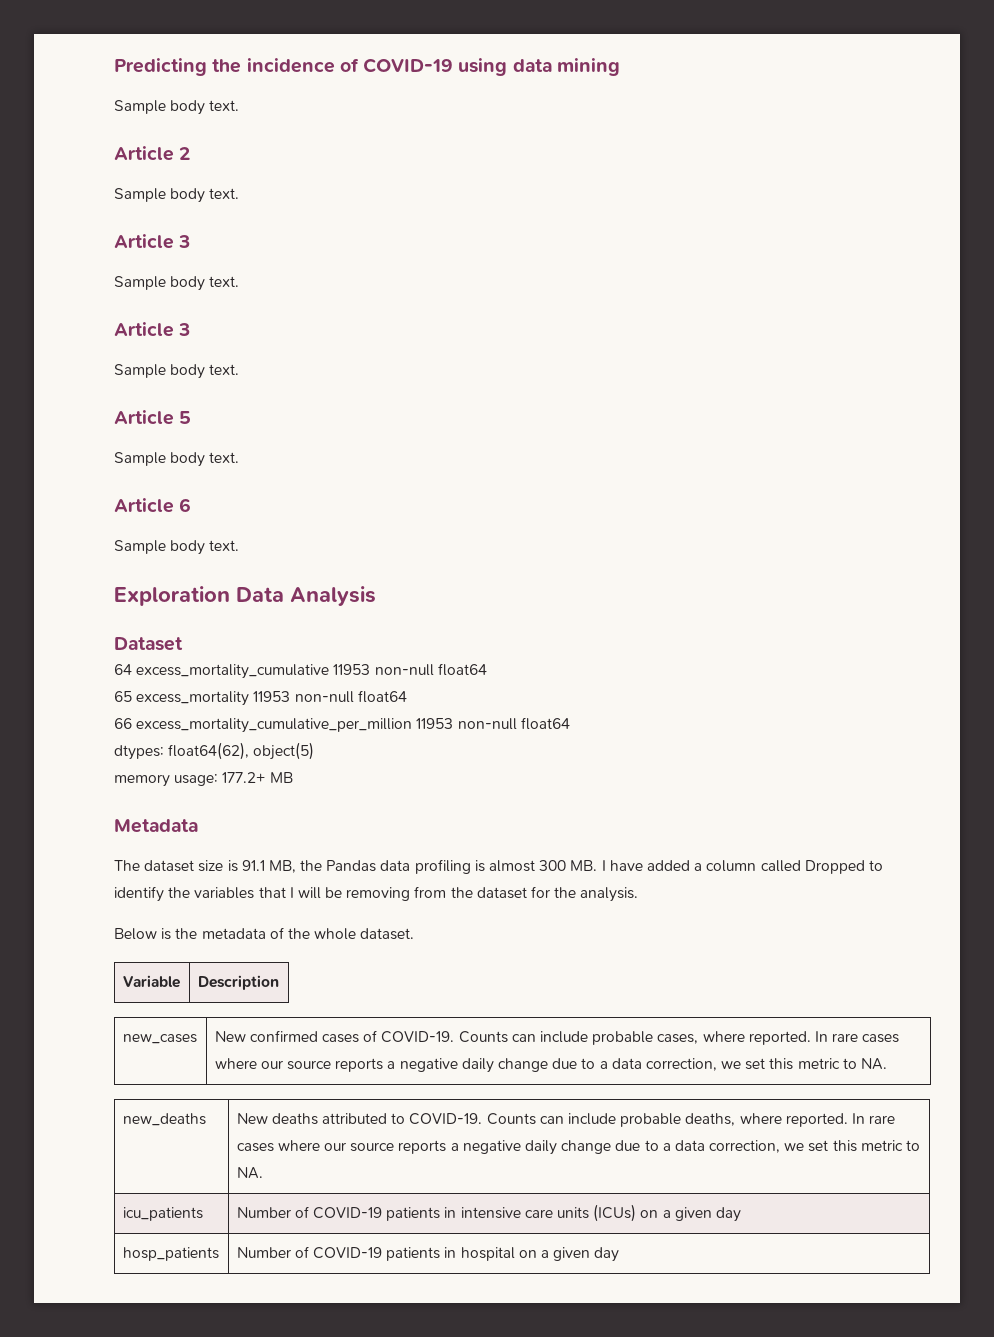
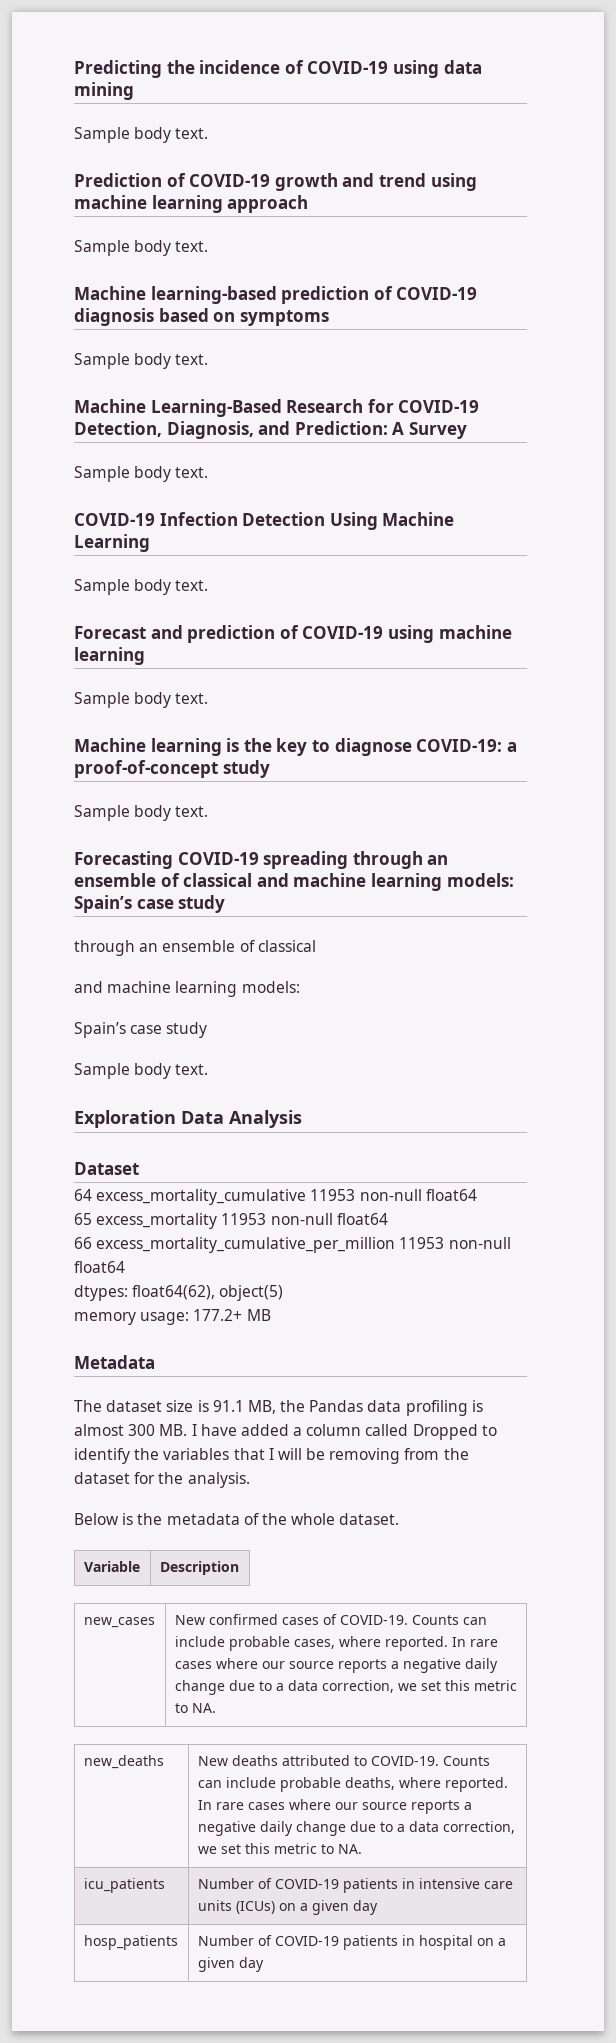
[114,146,191,161] [114,188,240,203] [114,234,191,249] [114,276,240,291] [114,322,191,337] [114,364,240,379] [114,410,192,425] [114,452,240,467] [114,498,192,513] Article 2 // Sample body text. // Article 3 // Sample body text. // Article 3 // Sample body text. // Article 5 // Sample body text. // Article 6 -> [74,173,477,191] [74,195,309,213] [74,240,209,256] [74,286,478,304] [74,308,329,326] [74,353,209,369] [74,399,480,417] [74,421,467,439] [74,466,209,482] [74,512,455,530] [74,534,150,552] [74,579,209,595] [74,625,512,643] [74,647,145,665] [74,692,209,708] [74,738,517,756] [74,760,270,778] [74,805,209,821] [74,851,449,869] [74,873,514,891] [74,895,226,913] [74,940,316,956] [74,981,300,997] [74,1022,208,1038] Prediction of COVID-19 growth and trend using machine learning approach // Sample body text. // Machine learning-based prediction of COVID-19 diagnosis based on symptoms // Sample body text. // Machine Learning-Based Research for COVID-19 Detection, Diagnosis, and Prediction: A Survey // Sample body text. // COVID-19 Infection Detection Using Machine Learning // Sample body text. // Forecast and prediction of COVID-19 using machine learning // Sample body text. // Machine learning is the key to diagnose COVID-19: a proof-of-concept study // Sample body text. // Forecasting COVID-19 spreading through an ensemble of classical and machine learning models: Spain’s case study // through an ensemble of classical // and machine learning models: // Spain’s case study

